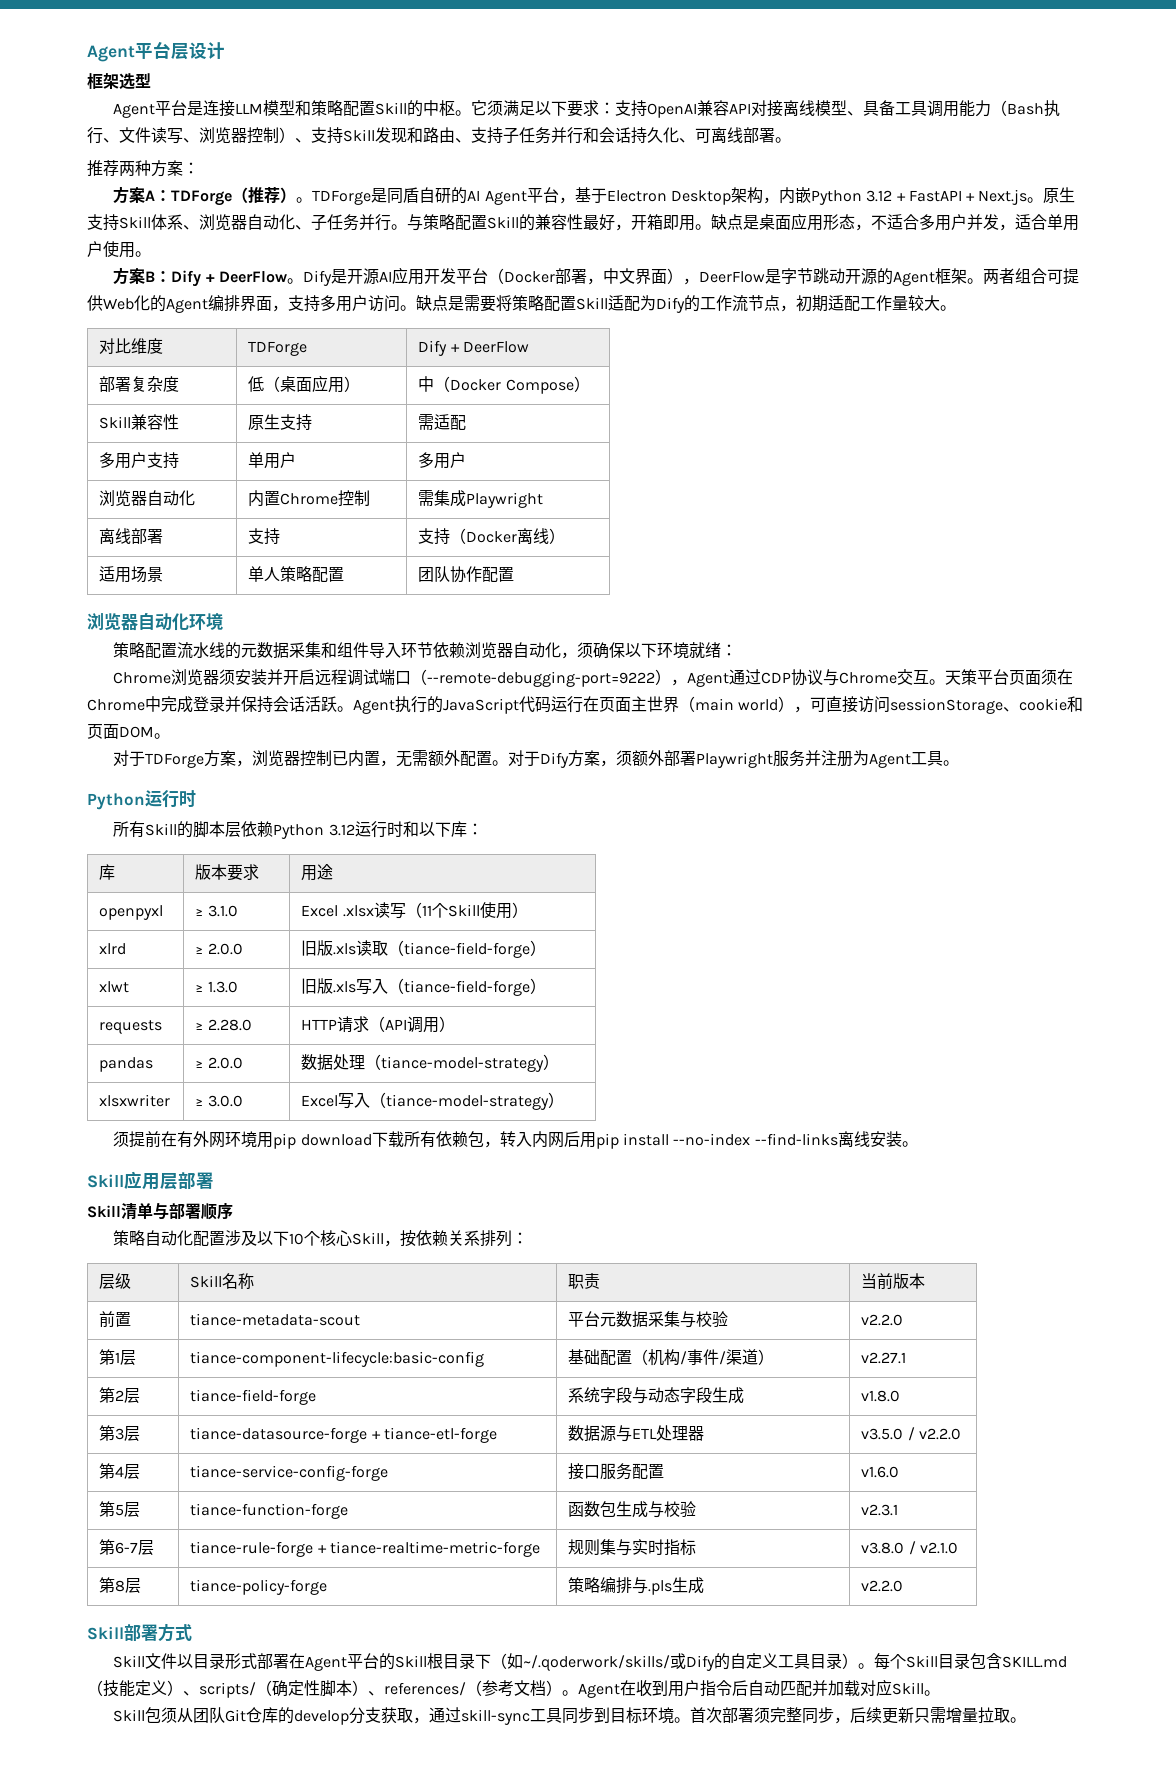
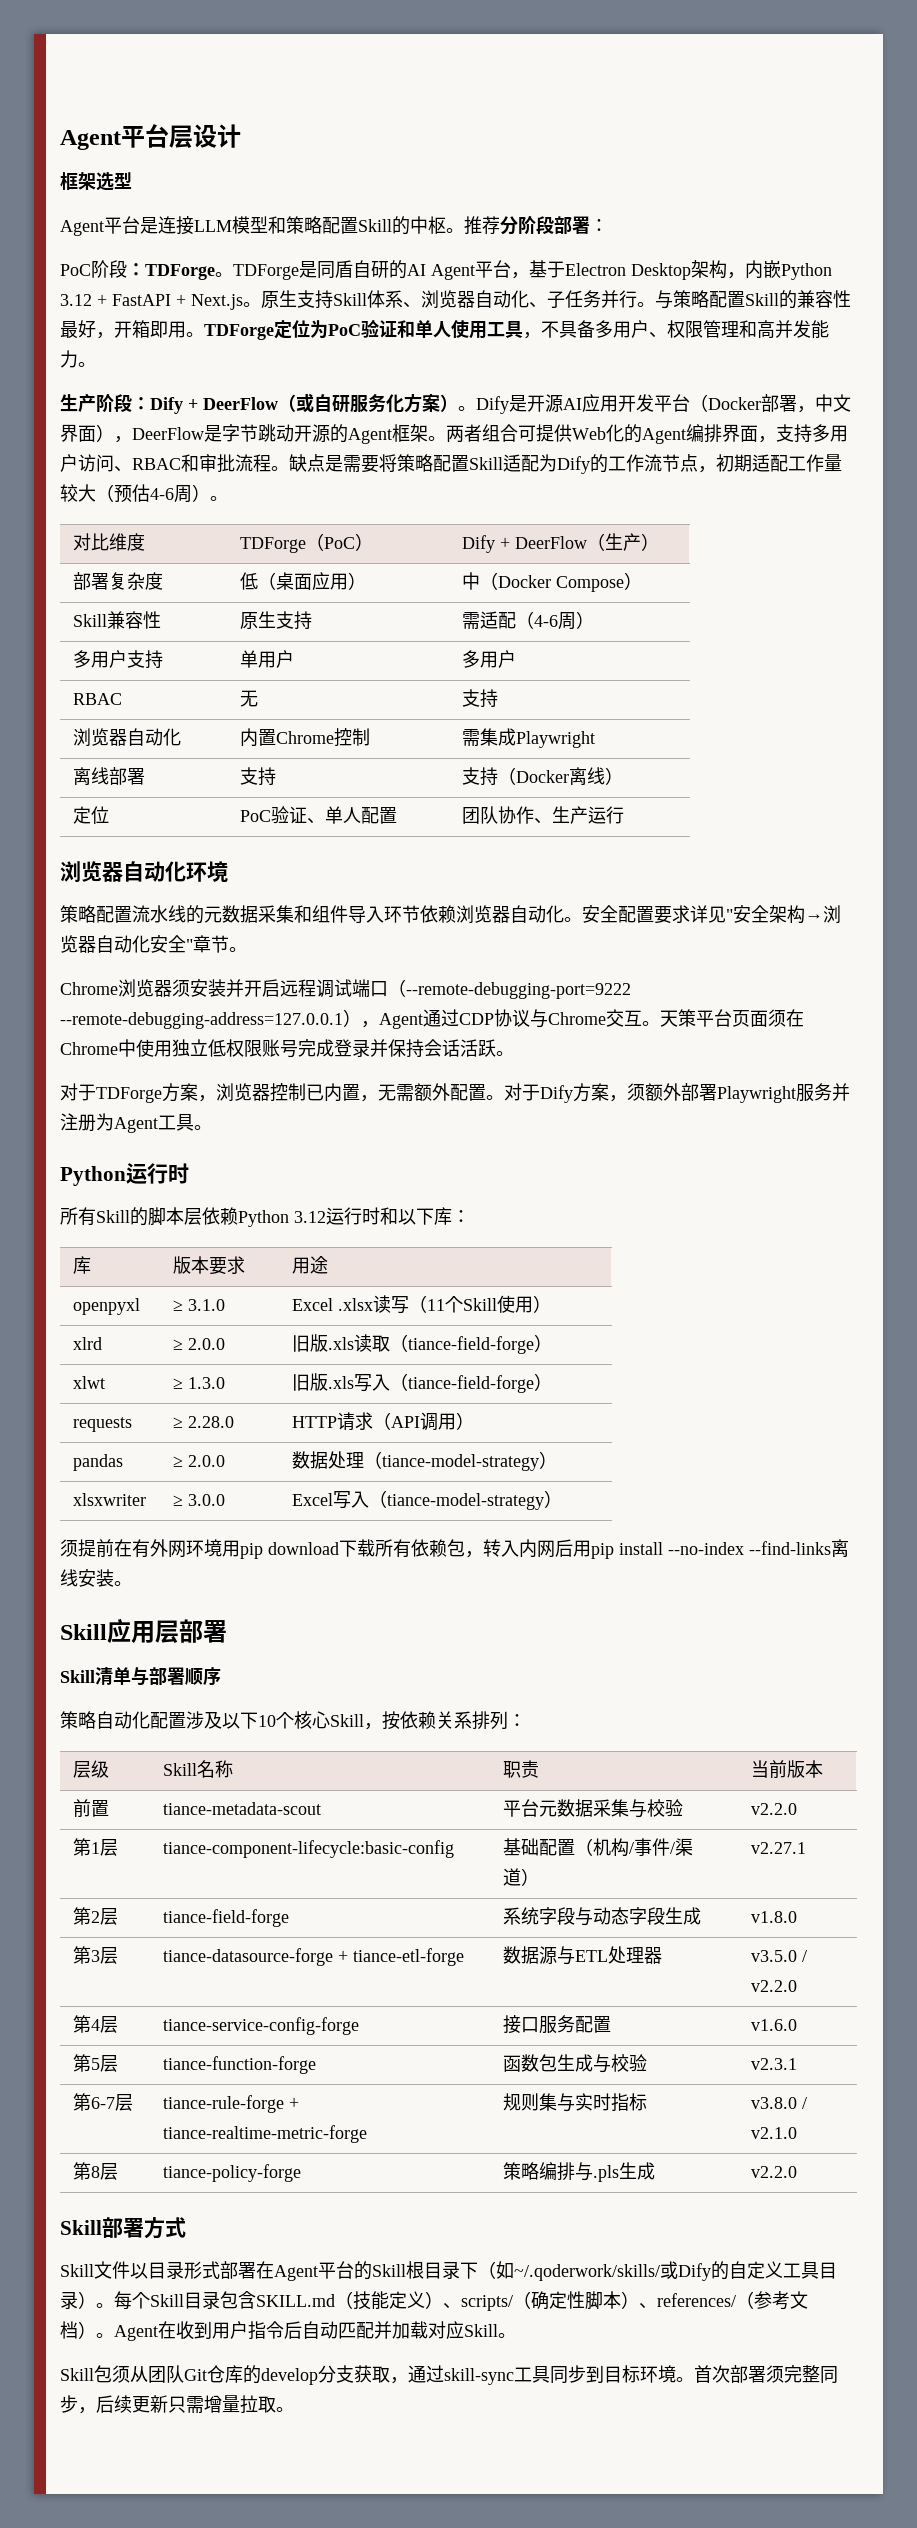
[471,100,1061,118] [87,127,791,144] [87,160,199,177] [113,186,297,206] 它须满足以下要求：支持OpenAI兼容API对接离线模型、具备工具调用能力（Bash执行、文件读写、浏览器控制）、支持Skill发现和路由、支持子任务并行和会话持久化、可离线部署。 // 推荐两种方案： // 方案A：TDForge（推荐） -> [464,215,608,235] [60,260,215,280] 推荐分阶段部署： // PoC阶段：TDForge
[711,213,1079,231] [87,241,151,258] [113,267,156,285] 缺点是桌面应用形态，不适合多用户并发，适合单用户使用。 // 方案B -> [204,319,829,340] [60,350,96,368] [60,393,132,413] TDForge定位为PoC验证和单人使用工具，不具备多用户、权限管理和高并发能力。 // 生产阶段
(287, 277) none -> [278,393,458,413] （或自研服务化方案）
(400, 303) none -> [114,454,271,473] 、RBAC和审批流程
(940, 303) none -> [96,484,210,503] （预估4-6周）
[418,340,529,356] | Dify + DeerFlow -> [306,533,374,551] [462,533,660,553] （PoC） | Dify + DeerFlow（生产）
(467, 422) none -> [516,611,595,630] （4-6周）
(467, 460) none -> [73,693,123,705] [240,690,259,707] [462,689,499,708] // RBAC | 无 | 支持
[99,566,164,583] [248,566,313,582] 适用场景 | 单人策略 -> [73,806,110,824] [240,806,362,824] 定位 | PoC验证、单人
[482,566,515,582] 配置 -> [534,806,625,824] 、生产运行
[561,642,738,659] ，须确保以下环境就绪： -> [564,905,841,924] [60,935,247,953] 。安全配置要求详见"安全架构→浏览器自动化安全"章节。
(656, 679) none -> [60,1012,343,1029] --remote-debugging-address=127.0.0.1
(161, 704) none -> [136,1039,298,1058] 使用独立低权限账号
[353,696,1084,714] [87,724,170,739] Agent执行的JavaScript代码运行在页面主世界（main world），可直接访问sessionStorage、cookie和页面DOM。 -> (514, 1053) none

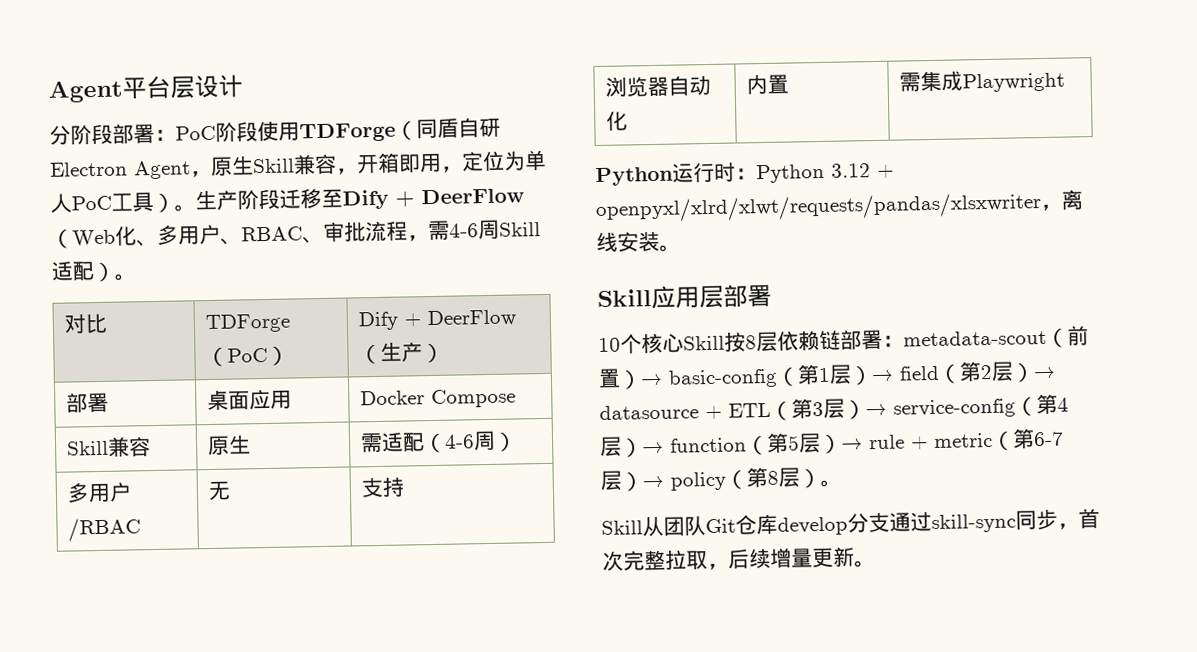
[60,172,132,191] [60,216,500,236] 框架选型 // Agent平台是连接LLM模型和策略配置Skill的中枢。推荐 -> (243, 86) none
(608, 225) // -> (176, 135) none
[127,260,832,280] [60,290,851,310] [60,319,829,340] [60,350,96,368] [60,393,851,414] [60,424,848,444] [60,454,842,474] [60,484,192,503] ：TDForge。TDForge是同盾自研的AI Agent平台，基于Electron Desktop架构，内嵌Python 3.12 + FastAPI + Next.js。原生支持Skill体系、浏览器自动化、子任务并行。与策略配置Skill的兼容性最好，开箱即用。TDForge定位为PoC验证和单人使用工具，不具备多用户、权限管理和高并发能力。 // 生产阶段：Dify + DeerFlow（或自研服务化方案）。Dify是开源AI应用开发平台（Docker部署，中文界面），DeerFlow是字节跳动开源的Agent框架。两者组合可提供Web化的Agent编排界面，支持多用户访问、RBAC和审批流程。缺点是需要将策略配置Skill适配为Dify的工作流节点，初期适配工作量较大（预估4-6周 -> [257,117,501,143] [49,149,547,180] [50,187,524,213] [51,219,541,249] [51,261,95,281] 使用TDForge（同盾自研Electron Agent，原生Skill兼容，开箱即用，定位为单人PoC工具）。生产阶段迁移至Dify + DeerFlow（Web化、多用户、RBAC、审批流程，需4-6周Skill适配
[109,533,146,551] 维度 -> (108, 323) none
[109,572,164,590] [240,572,277,590] 复杂度 | 低（ -> (109, 402) |
[348,572,367,590] [462,572,499,590] ） | 中（ -> (292, 399) |
[624,572,643,590] [73,611,162,629] [240,611,313,630] ） // Skill兼容性 | 原生支持 -> [65,436,151,457] [206,435,251,456] // Skill兼容 | 原生
[127,650,164,669] [240,650,295,668] [462,650,517,668] [73,693,123,705] 支持 | 单用户 | 多用户 // RBAC -> [67,517,141,542] /RBAC
[276,728,371,747] Chrome控制 -> (789, 84) none
[73,767,146,785] [240,767,277,786] [462,767,624,786] [73,806,110,824] [240,806,398,824] [462,806,625,824] [60,861,228,883] [60,905,841,924] [60,935,247,953] [60,979,631,999] [60,1009,804,1029] [60,1039,514,1058] [60,1083,850,1103] [60,1113,212,1133] [60,1163,189,1186] [60,1207,470,1227] [73,1256,92,1274] [173,1256,246,1275] [292,1256,329,1274] [73,1298,141,1315] [173,1299,226,1311] [292,1295,552,1314] [73,1337,103,1350] [173,1338,226,1350] [292,1334,553,1354] [73,1376,106,1389] [173,1377,226,1389] [292,1373,553,1393] [73,1417,133,1432] [173,1416,235,1428] [292,1412,475,1431] [73,1454,124,1471] [173,1455,226,1467] [292,1451,558,1471] [73,1493,147,1506] [173,1494,226,1506] [292,1490,563,1510] [60,1539,831,1559] // 离线部署 | 支持 | 支持（Docker离线） // 定位 | PoC验证、单人配置 | 团队协作、生产运行 // 浏览器自动化环境 // 策略配置流水线的元数据采集和组件导入环节依赖浏览器自动化。安全配置要求详见"安全架构→浏览器自动化安全"章节。 // Chrome浏览器须安装并开启远程调试端口（--remote-debugging-port=9222 --remote-debugging-address=127.0.0.1），Agent通过CDP协议与Chrome交互。天策平台页面须在Chrome中使用独立低权限账号完成登录并保持会话活跃。 // 对于TDForge方案，浏览器控制已内置，无需额外配置。对于Dify方案，须额外部署Playwright服务并注册为Agent工具。 // Python运行时 // 所有Skill的脚本层依赖Python 3.12运行时和以下库： // 库 | 版本要求 | 用途 // openpyxl | ≥ 3.1.0 | Excel .xlsx读写（11个Skill使用） // xlrd | ≥ 2.0.0 | 旧版.xls读取（tiance-field-forge） // xlwt | ≥ 1.3.0 | 旧版.xls写入（tiance-field-forge） // requests | ≥ 2.28.0 | HTTP请求（API调用） // pandas | ≥ 2.0.0 | 数据处理（tiance-model-strategy） // xlsxwriter | ≥ 3.0.0 | Excel写入（tiance-model-strategy） // 须提前在有外网环境用pip download下载所有依赖包，转入内网后用pip install --no-index --find-links -> [595,162,894,187] [595,192,1063,224] // Python运行时：Python 3.12 + openpyxl/xlrd/xlwt/requests/pandas/xlsxwriter，
[60,1667,221,1686] [60,1711,526,1730] [73,1760,110,1778] [163,1760,234,1778] [503,1760,540,1778] [751,1760,824,1778] [73,1799,110,1817] [163,1802,322,1815] [503,1799,684,1818] [751,1803,798,1815] [73,1838,119,1856] [163,1840,455,1858] [503,1838,694,1857] [503,1868,540,1886] [751,1842,807,1854] [73,1907,119,1925] [163,1909,290,1927] [503,1907,702,1926] [751,1911,798,1923] [73,1946,119,1964] [163,1948,465,1966] [503,1946,663,1965] [751,1950,808,1962] [751,1980,798,1992] [73,2015,119,2033] [163,2017,360,2035] [503,2015,612,2034] [751,2019,798,2031] [73,2054,119,2072] [163,2056,317,2074] [503,2054,648,2073] [751,2058,798,2070] [73,2093,134,2111] [163,2095,300,2113] [163,2125,368,2143] [503,2093,648,2112] [751,2097,808,2109] [751,2127,798,2139] [73,2162,119,2180] [163,2164,302,2182] [503,2162,656,2182] [751,2166,798,2178] [60,2217,186,2239] [60,2261,837,2281] [60,2291,808,2311] [60,2321,516,2341] [60,2365,130,2383] Skill清单与部署顺序 // 策略自动化配置涉及以下10个核心Skill，按依赖关系排列： // 层级 | Skill名称 | 职责 | 当前版本 // 前置 | tiance-metadata-scout | 平台元数据采集与校验 | v2.2.0 // 第1层 | tiance-component-lifecycle:basic-config | 基础配置（机构/事件/渠道） | v2.27.1 // 第2层 | tiance-field-forge | 系统字段与动态字段生成 | v1.8.0 // 第3层 | tiance-datasource-forge + tiance-etl-forge | 数据源与ETL处理器 | v3.5.0 / v2.2.0 // 第4层 | tiance-service-config-forge | 接口服务配置 | v1.6.0 // 第5层 | tiance-function-forge | 函数包生成与校验 | v2.3.1 // 第6-7层 | tiance-rule-forge + tiance-realtime-metric-forge | 规则集与实时指标 | v3.8.0 / v2.1.0 // 第8层 | tiance-policy-forge | 策略编排与.pls生成 | v2.2.0 // Skill部署方式 // Skill文件以目录形式部署在Agent平台的Skill根目录下（如~/.qoderwork/skills/或Dify的自定义工具目录）。每个Skill目录包含SKILL.md（技能定义）、scripts/（确定性脚本）、references/（参考文档）。Agent在收到用户指令后自动匹配并加载对应Skill。 // Skill包须 -> [598,325,1089,354] [598,361,1056,390] [599,393,1069,421] [599,428,1064,458] [600,466,842,492] [601,520,643,535] 10个核心Skill按8层依赖链部署：metadata-scout（前置）→ basic-config（第1层）→ field（第2层）→ datasource + ETL（第3层）→ service-config（第4层）→ function（第5层）→ rule + metric（第6-7层）→ policy（第8层）。 // Skill
[243,2365,261,2384] 的 -> (778, 524) none
[354,2365,408,2384] 获取， -> (890, 522) none
[514,2365,838,2384] [60,2395,276,2414] 工具同步到目标环境。首次部署须完整同步，后续更新只需增量拉取 -> [1015,508,1100,531] [602,546,855,571] 同步，首次完整拉取，后续增量更新

